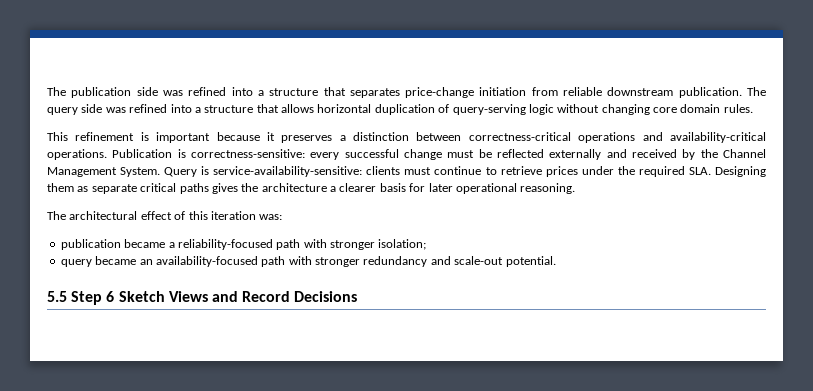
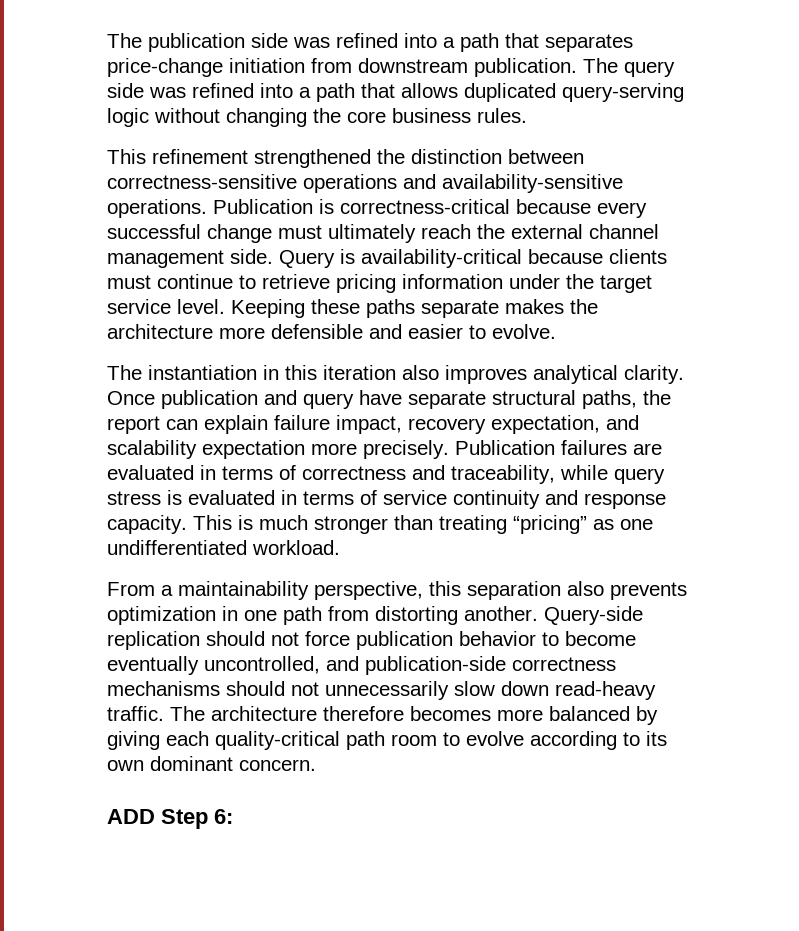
[269,88,319,96] structure -> [460,33,499,52] path
[563,87,603,96] reliable -> (352, 65) none
[204,105,254,113] structure -> [316,83,355,102] path
[317,104,450,115] horizontal duplication of -> [464,83,556,102] duplicated
[653,104,721,113] core domain -> [313,108,471,123] the core business
[140,132,346,143] is important because it preserves a -> [254,149,405,168] strengthened the
[468,132,571,141] correctness-critical -> [107,174,297,189] correctness-sensitive
[669,132,766,143] availability-critical -> [442,174,623,193] availability-sensitive
[191,149,305,158] correctness-sensitive: -> [340,199,591,214] correctness-critical because
[478,149,767,160] [47,166,363,177] be reflected externally and received by the Channel Management System. Query is service-availability-sensitive: -> [328,224,659,243] [107,249,603,268] ultimately reach the external channel management side. Query is availability-critical because
[545,166,767,177] [47,183,576,194] [47,211,283,220] [60,239,427,250] [60,256,556,267] [47,291,358,305] prices under the required SLA. Designing them as separate critical paths gives the architecture a clearer basis for later operational reasoning. // The architectural effect of this iteration was: // publication became a reliability-focused path with stronger isolation; // query became an availability-focused path with stronger redundancy and scale-out potential. // 5.5 Step 6 Sketch Views and Record Decisions -> [336,274,652,293] [107,299,598,318] [107,324,556,339] [107,365,684,384] [107,390,671,409] [107,415,639,434] [107,440,662,459] [107,465,665,484] [107,490,666,509] [107,515,653,534] [107,540,340,555] [107,581,687,600] [107,606,643,625] [107,631,636,650] [107,656,616,675] [107,681,656,700] [107,706,658,725] [107,731,667,750] [107,756,316,771] [107,809,233,829] pricing information under the target service level. Keeping these paths separate makes the architecture more defensible and easier to evolve. // The instantiation in this iteration also improves analytical clarity. Once publication and query have separate structural paths, the report can explain failure impact, recovery expectation, and scalability expectation more precisely. Publication failures are evaluated in terms of correctness and traceability, while query stress is evaluated in terms of service continuity and response capacity. This is much stronger than treating “pricing” as one undifferentiated workload. // From a maintainability perspective, this separation also prevents optimization in one path from distorting another. Query-side replication should not force publication behavior to become eventually uncontrolled, and publication-side correctness mechanisms should not unnecessarily slow down read-heavy traffic. The architecture therefore becomes more balanced by giving each quality-critical path room to evolve according to its own dominant concern. // ADD Step 6:

